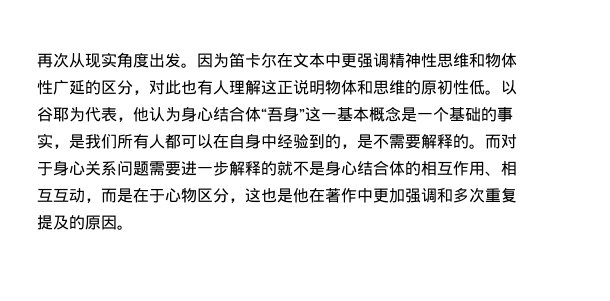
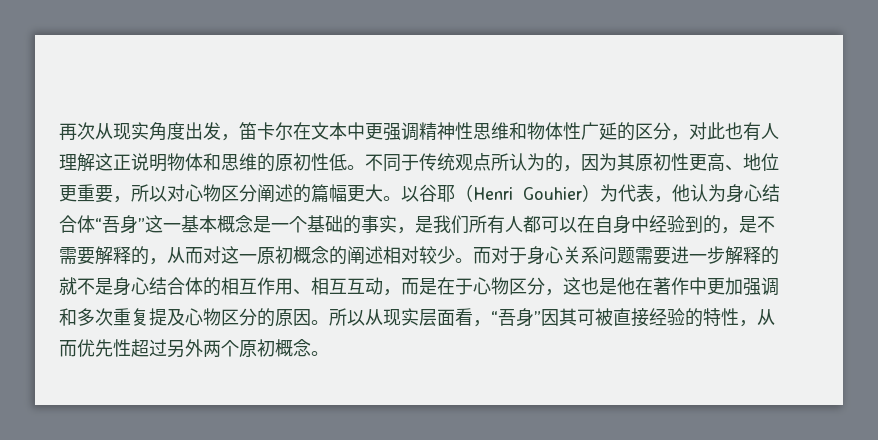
[181,53,229,68] 。因为 -> [221,134,239,141] ，
[501,80,517,95] [37,107,69,122] 以谷耶 -> [365,153,779,172] [59,184,600,203] 不同于传统观点所认为的，因为其原初性更高、地位更重要，所以对心物区分阐述的篇幅更大。以谷耶（Henri Gouhier）
(469, 141) none -> [149,246,455,265] ，从而对这一原初概念的阐述相对较少
[69,215,117,230] 的原因 -> [185,308,775,327] [59,339,311,358] 心物区分的原因。所以从现实层面看，“吾身”因其可被直接经验的特性，从而优先性超过另外两个原初概念

